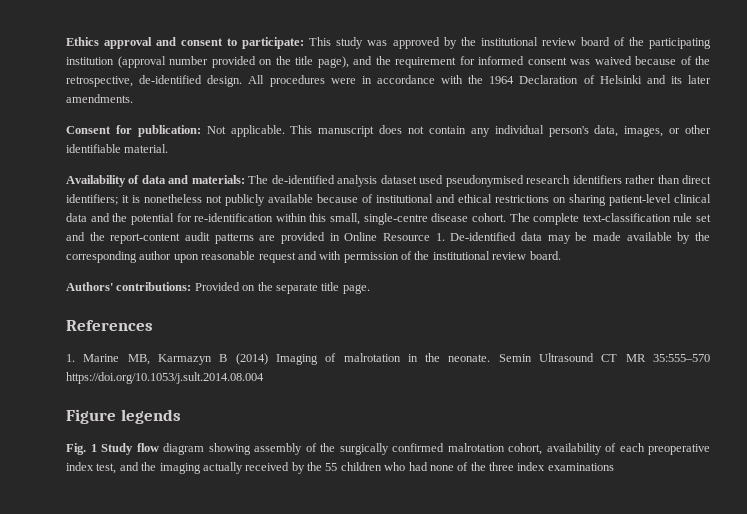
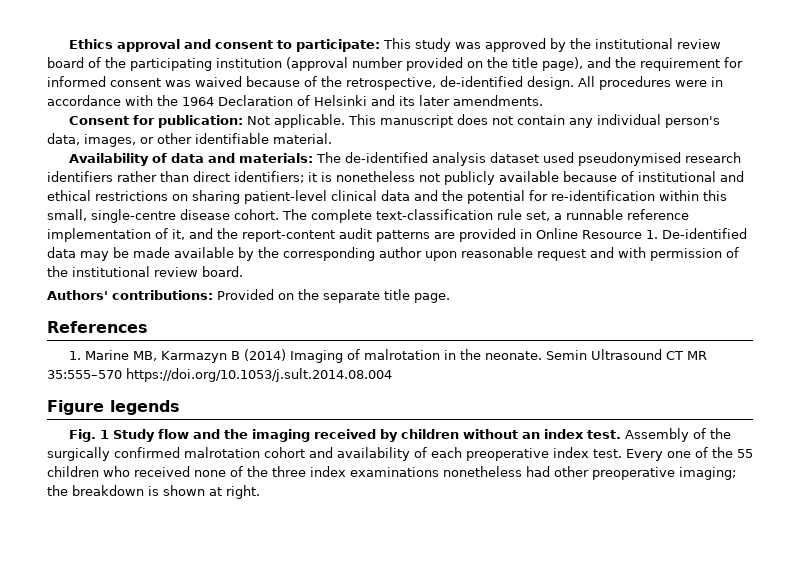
[696,214,711,222] set -> [526,209,689,221] [47,228,185,242] set, a runnable reference implementation of it,
[163,443,302,455] diagram showing assembly -> [193,428,690,442] and the imaging received by children without an index test. Assembly
[508,443,542,455] cohort, -> [264,447,333,458] cohort and
[96,462,305,474] test, and the imaging actually received by -> [593,447,708,461] test. Every one of
[408,462,428,471] had -> [134,466,190,477] received
(614, 467) none -> [443,466,736,480] [47,485,260,499] nonetheless had other preoperative imaging; the breakdown is shown at right.

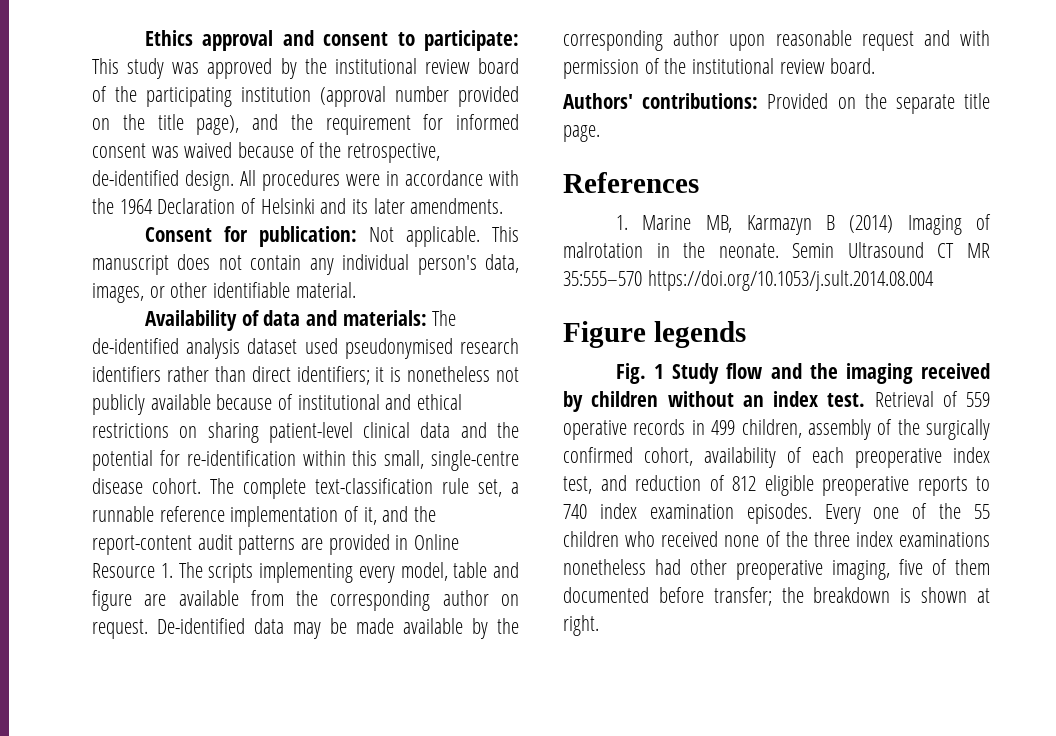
(658, 234) none -> [178,562,519,583] [92,590,519,611] [92,619,148,639] The scripts implementing every model, table and figure are available from the corresponding author on request.
[625,428,690,442] Assembly -> [874,391,990,407] [563,419,871,440] Retrieval of 559 operative records in 499 children, assembly
[184,447,333,458] malrotation cohort and -> [644,447,693,466] cohort,
[593,449,622,458] test. -> [563,475,990,496] [563,503,812,524] test, and reduction of 812 eligible preoperative reports to 740 index examination episodes.
[679,467,736,480] imaging; -> [832,559,990,580] [563,587,772,606] imaging, five of them documented before transfer;

